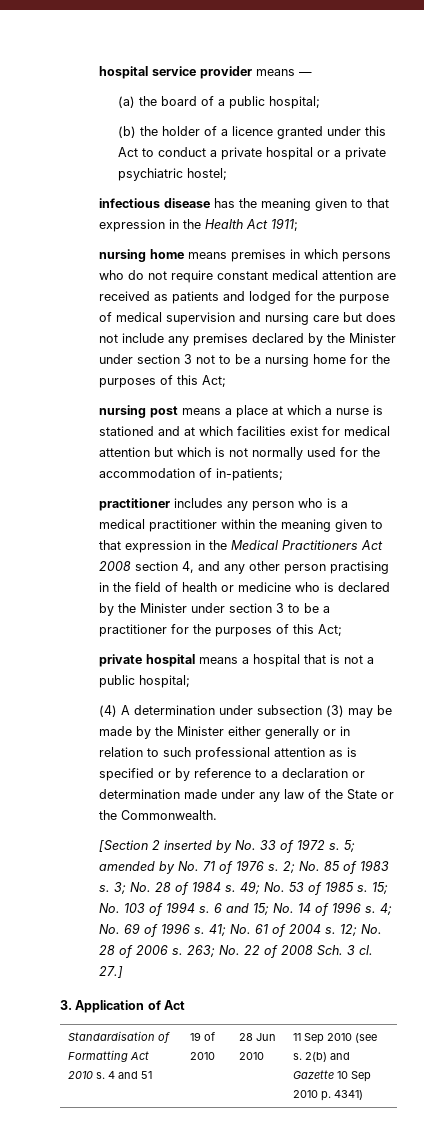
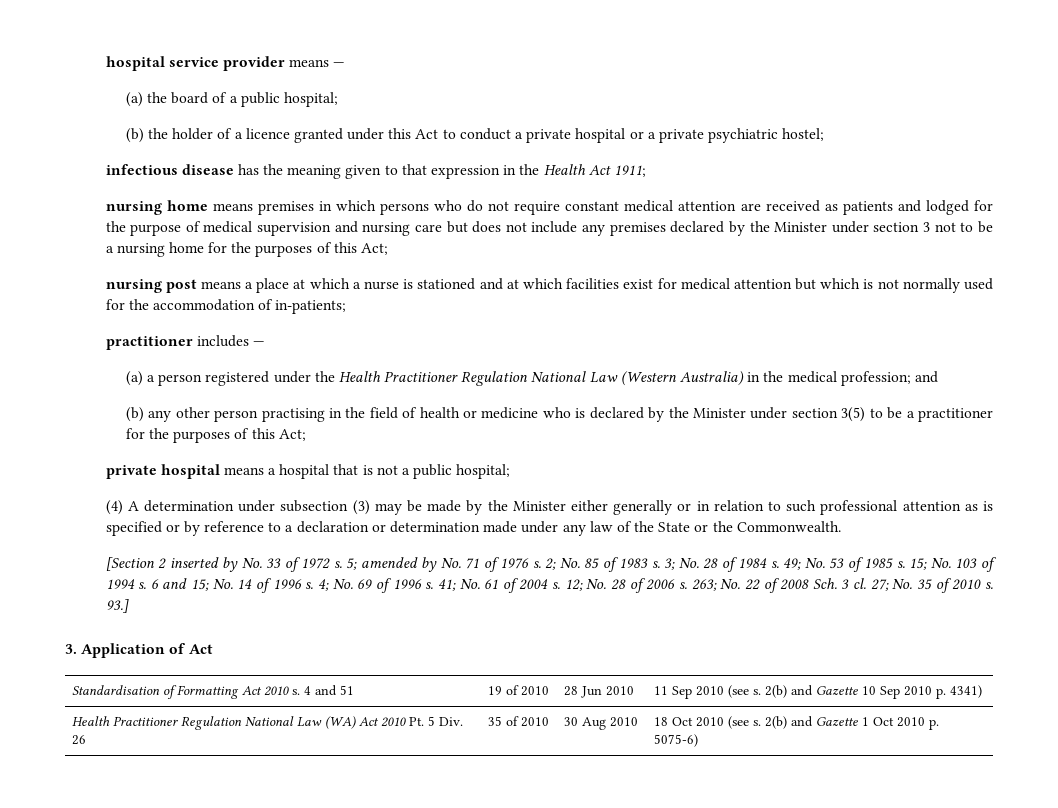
[226,498,348,511] [98,519,383,532] [98,540,383,553] [98,561,220,573] any person who is a medical practitioner within the meaning given to that expression in the Medical Practitioners Act 2008 section 4, and -> [252,341,265,346] [125,371,938,386] [125,407,144,422] — // (a) a person registered under the Health Practitioner Regulation National Law (Western Australia) in the medical profession; and // (b)
[275,603,284,613] 3 -> [841,407,866,422] 3(5)
[98,966,123,978] 27.] -> [870,578,994,593] [105,599,129,613] 27; No. 35 of 2010 s. 93.]
(364, 1095) none -> [72,716,464,730] [72,735,87,745] [488,716,550,727] [564,717,639,730] [654,716,940,730] [654,734,699,747] // Health Practitioner Regulation National Law (WA) Act 2010 Pt. 5 Div. 26 | 35 of 2010 | 30 Aug 2010 | 18 Oct 2010 (see s. 2(b) and Gazette 1 Oct 2010 p. 5075-6)

